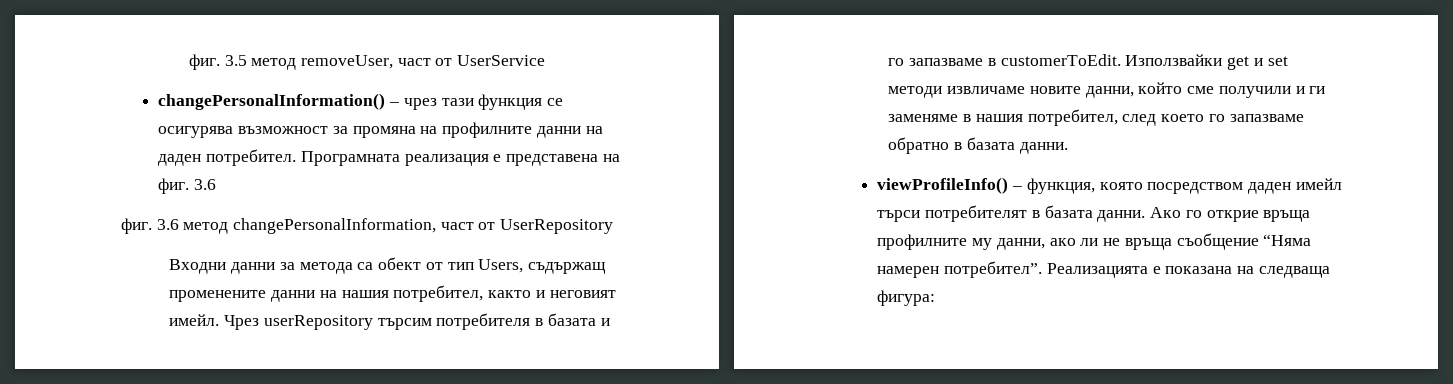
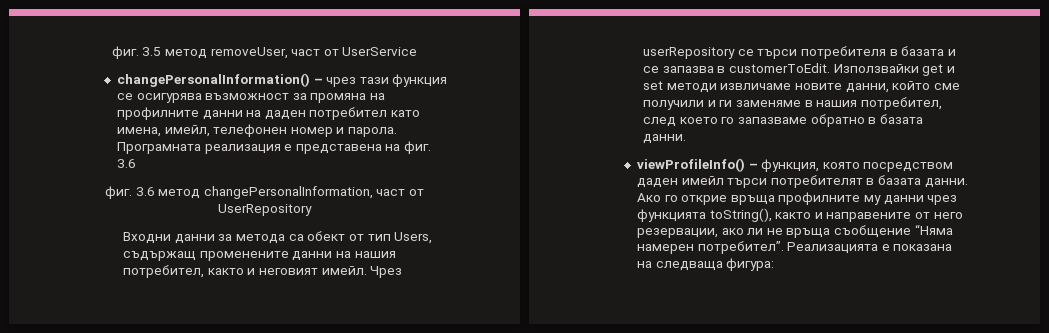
[206,149,297,166] потребител. -> [309,107,421,120] [116,124,398,137] потребител като имена, имейл, телефонен номер и парола.
[377,318,432,330] търсим -> [737,49,798,59] се търси
[888,58,984,66] го запазваме -> [643,66,714,73] се запазва
[996,238,1045,250] данни, -> [883,195,958,205] [636,208,963,222] [636,228,718,238] данни чрез функцията toString(), както и направените от него резервации,

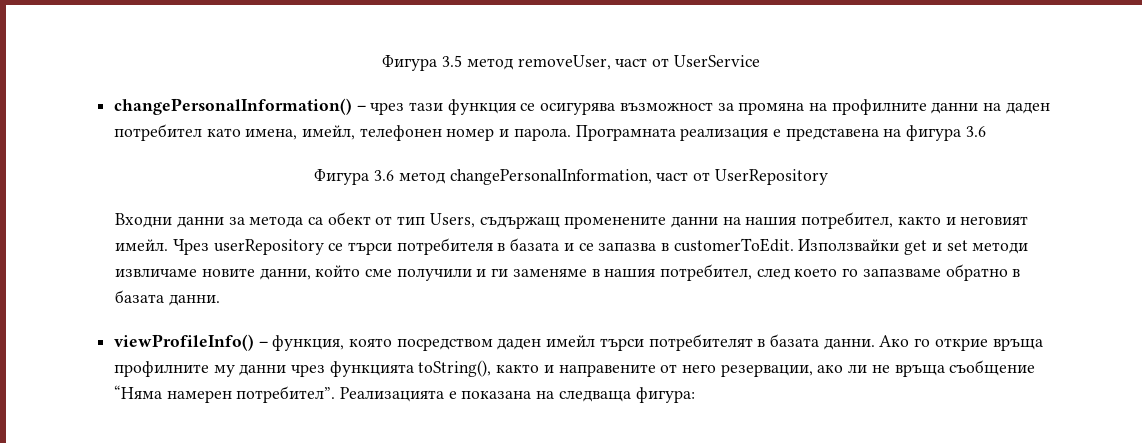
[111,46,139,59] фиг. -> [382,55,438,71] Фигура
[404,141,432,154] фиг. -> [906,125,962,141] фигура
[104,186,132,199] фиг. -> [314,169,370,185] Фигура

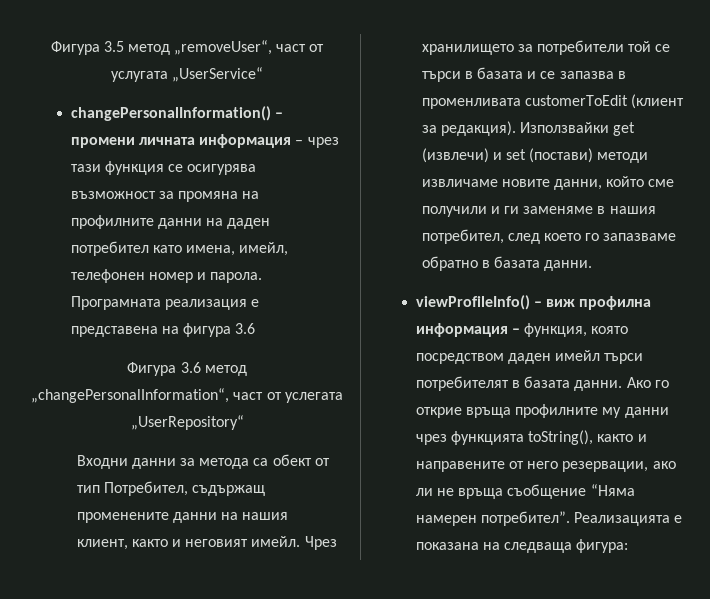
[517,55,760,70] removeUser, част от UserService -> [174,40,325,55] [110,67,264,82] „removeUser“, част от услугата „UserService“
(366, 108) none -> [70,134,304,148] промени личната информация –
[449,169,828,185] changePersonalInformation, част от UserRepository -> [31,388,343,403] [130,415,244,430] „changePersonalInformation“, част от услегата „UserRepository“
[429,213,475,228] Users, -> [103,481,188,496] Потребител,
[801,212,894,229] потребител, -> [76,539,128,550] клиент,
[213,239,324,255] userRepository -> [421,40,652,55] хранилището за потребители той
[396,238,493,255] потребителя -> (461, 76) none
[673,238,794,252] customerToEdit. -> [421,94,685,109] [421,121,516,136] променливата customerToEdit (клиент за редакция).
(928, 247) none -> [421,148,489,163] (извлечи)
(968, 245) none -> [529,148,594,163] (постави)
(268, 344) none -> [546,296,652,310] [415,323,521,337] виж профилна информация –

